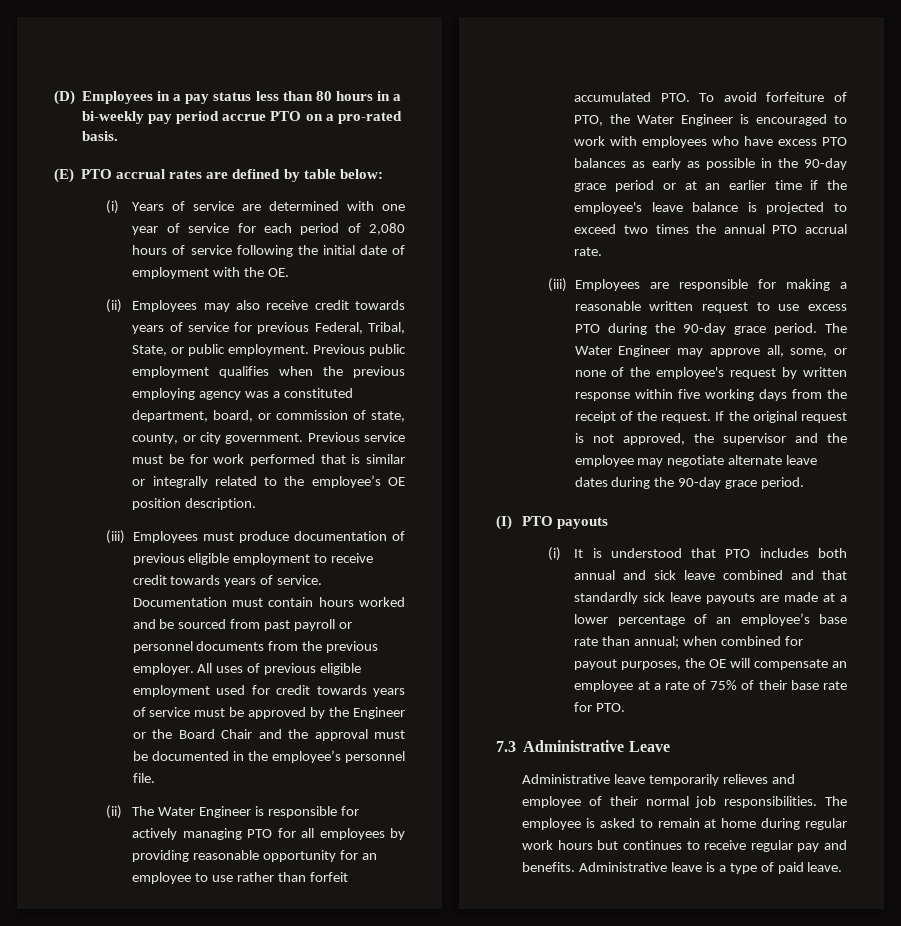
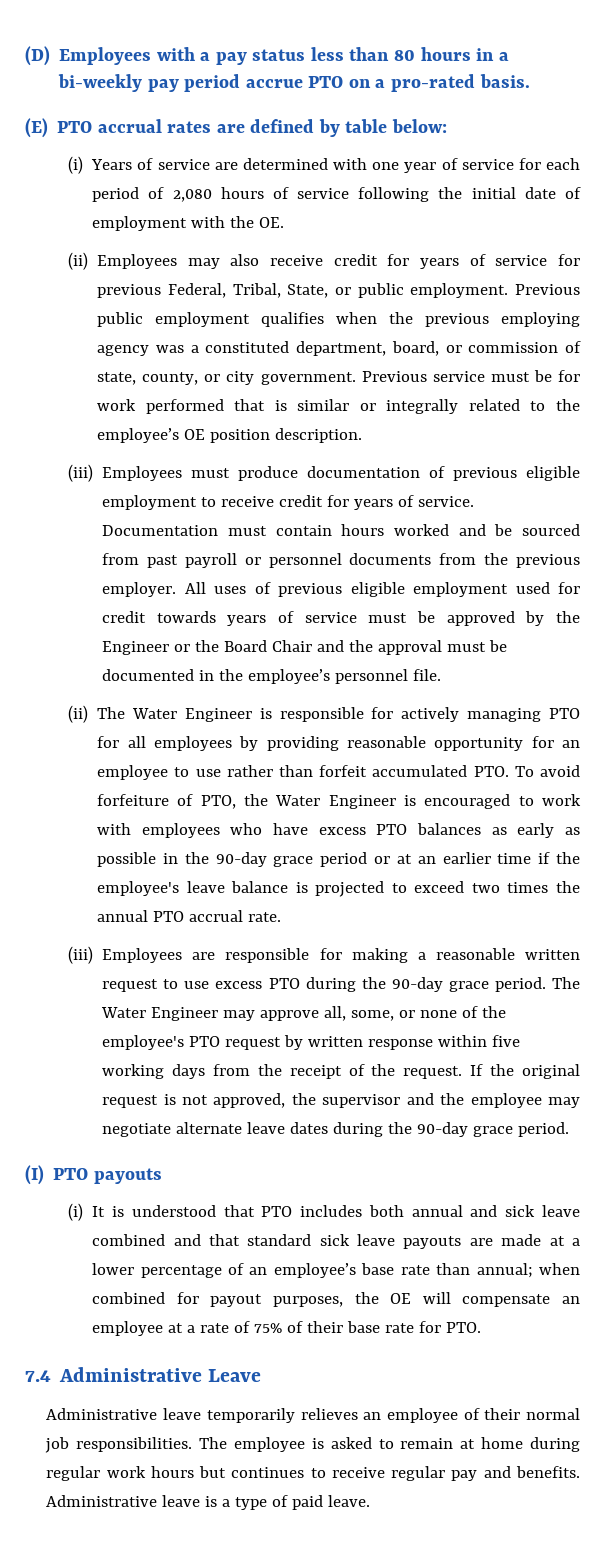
[157,91,171,101] in -> [156,47,195,61] with
[355,300,406,310] towards -> [387,254,410,266] for
[170,575,221,585] towards -> [327,495,350,507] for
(725, 373) none -> [189,1036,221,1047] PTO
[574,592,639,604] standardly -> [247,1234,312,1246] standard
[496,741,516,752] 7.3 -> [25,1370,51,1382] 7.4
[771,774,795,784] and -> [363,1412,382,1420] an

